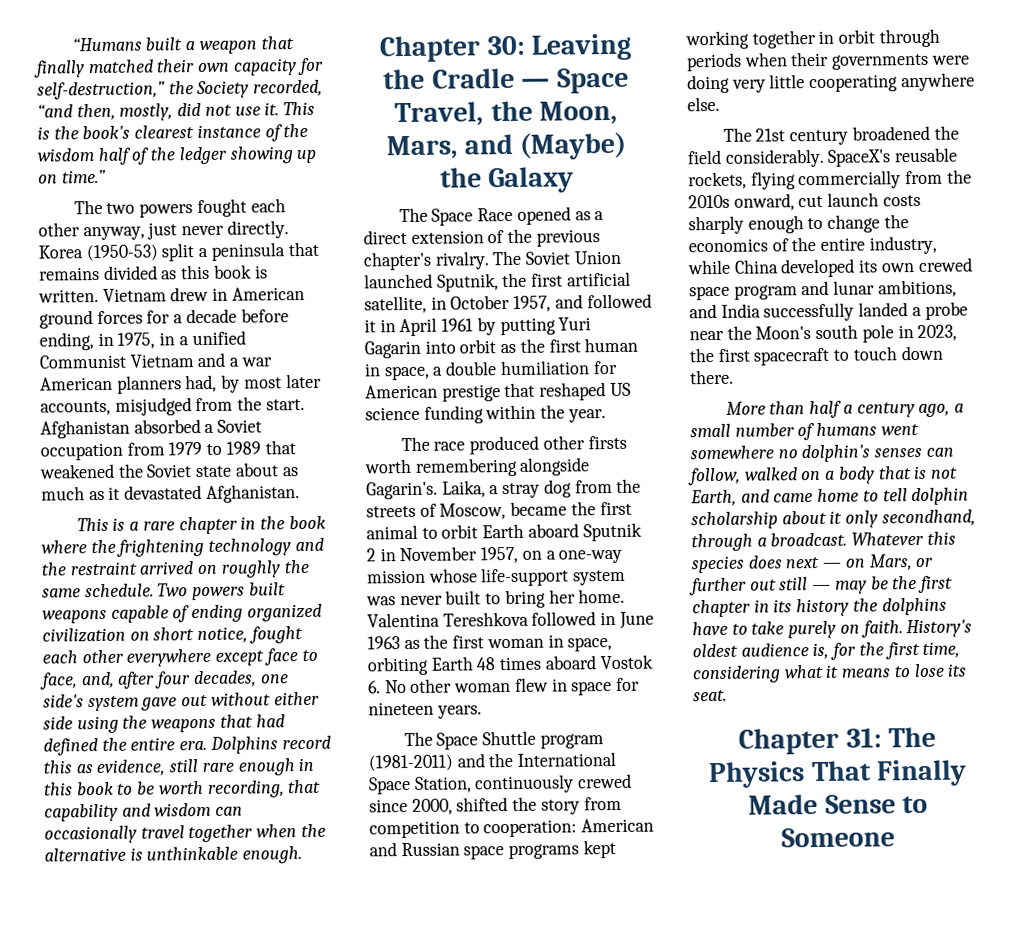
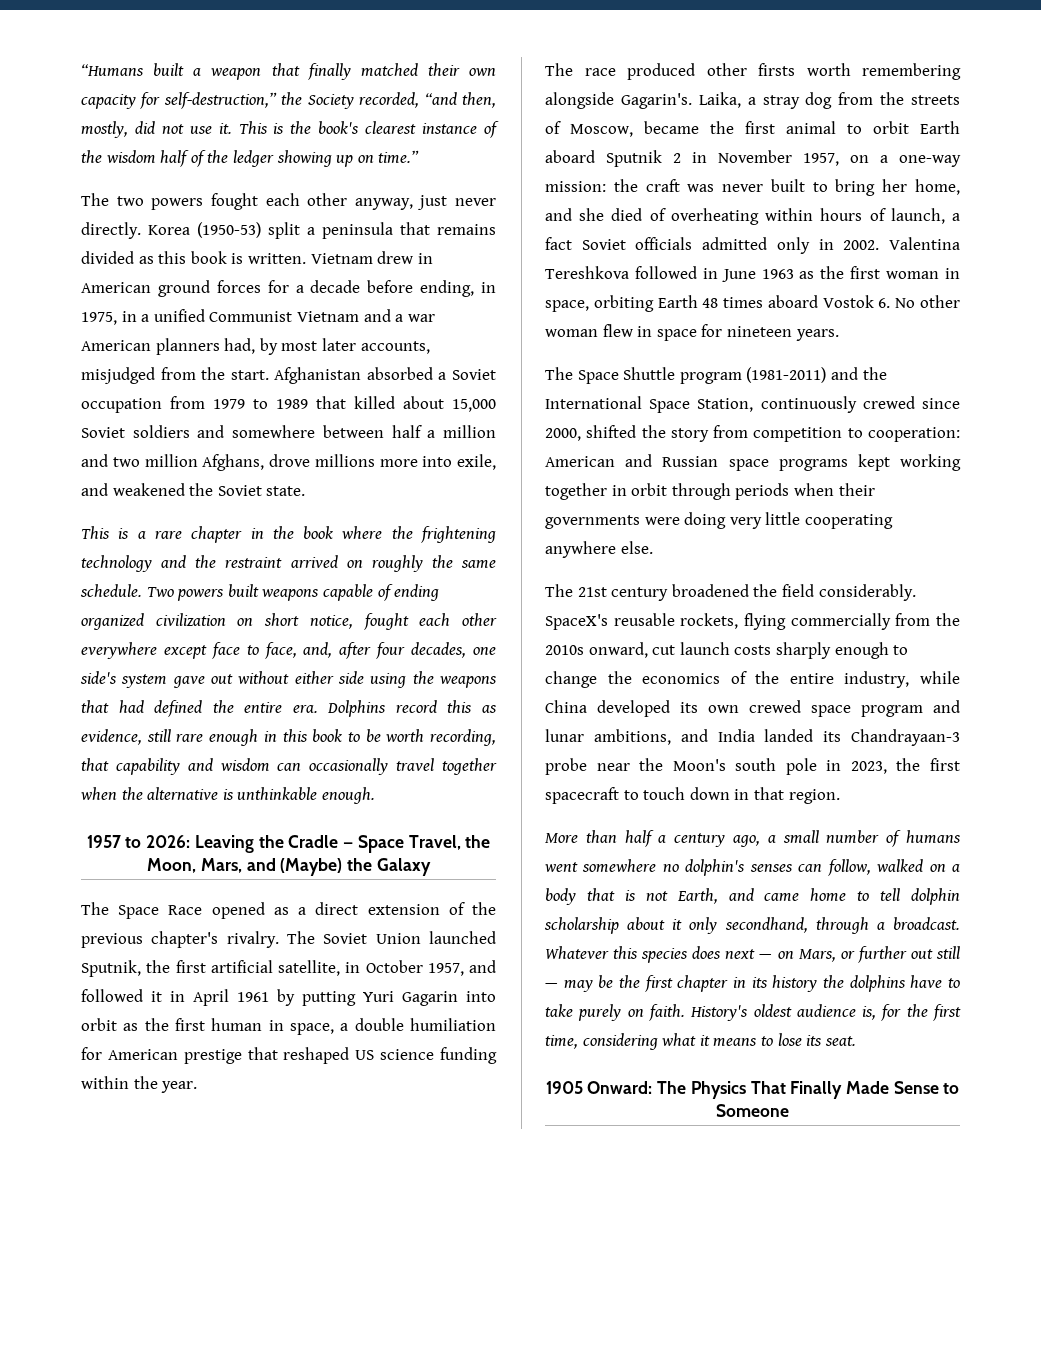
[39,462,299,479] [41,484,300,503] weakened the Soviet state about as much as it devastated Afghanistan. -> [354,396,496,412] [81,425,497,438] [81,454,496,471] [81,483,306,496] killed about 15,000 Soviet soldiers and somewhere between half a million and two million Afghans, drove millions more into exile, and weakened the Soviet state.
[379,35,525,63] Chapter 30: -> [86,835,191,848] 1957 to 2026:
[366,567,627,587] mission whose life-support system -> [545,179,680,192] mission: the craft
[578,588,626,604] home. -> [915,179,960,195] [545,208,960,225] [545,237,880,254] home, and she died of overheating within hours of launch, a fact Soviet officials admitted only in 2002.
[763,302,922,322] successfully landed a -> [764,729,960,746] landed its Chandrayaan-3
[690,369,734,385] there. -> [734,787,840,804] in that region.
[738,727,882,755] Chapter 31: -> [545,1081,653,1094] 1905 Onward:

